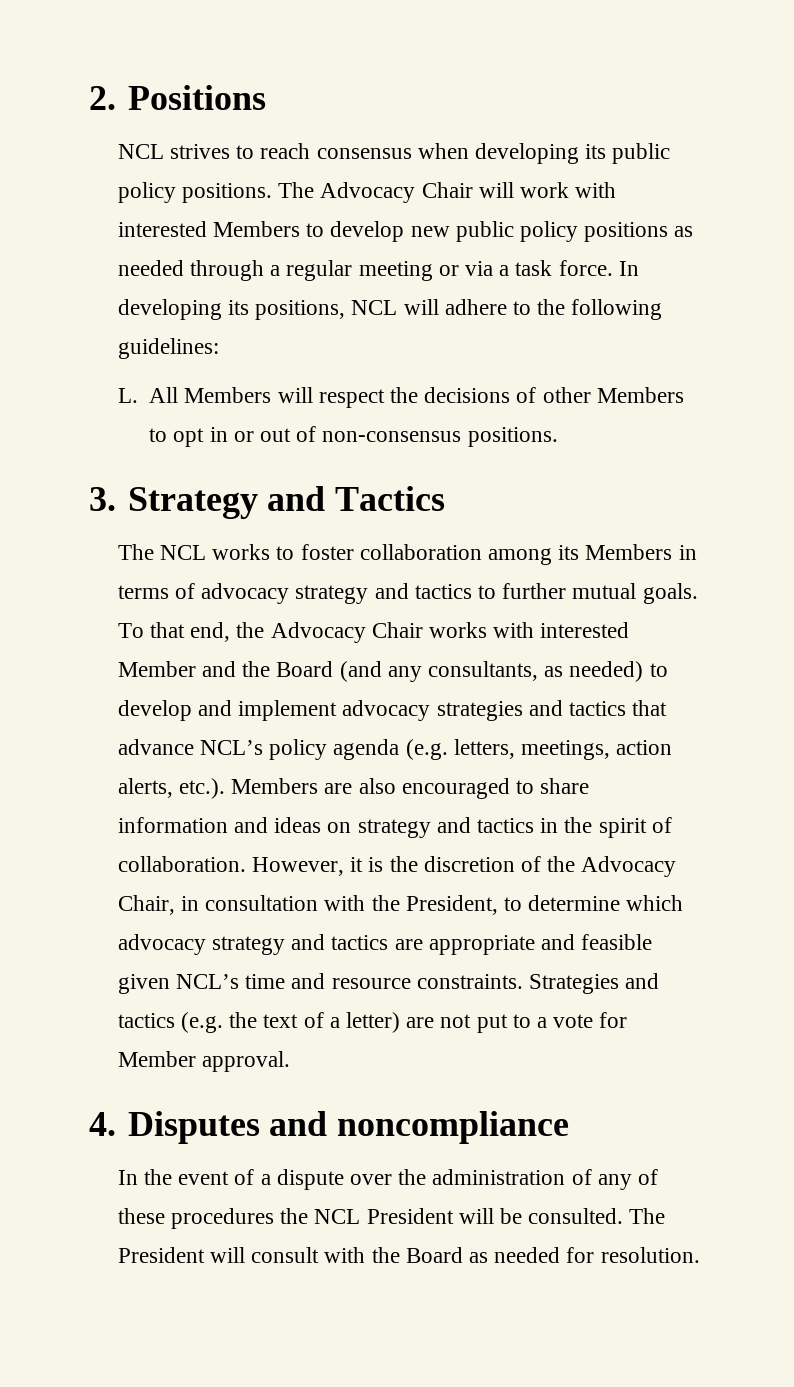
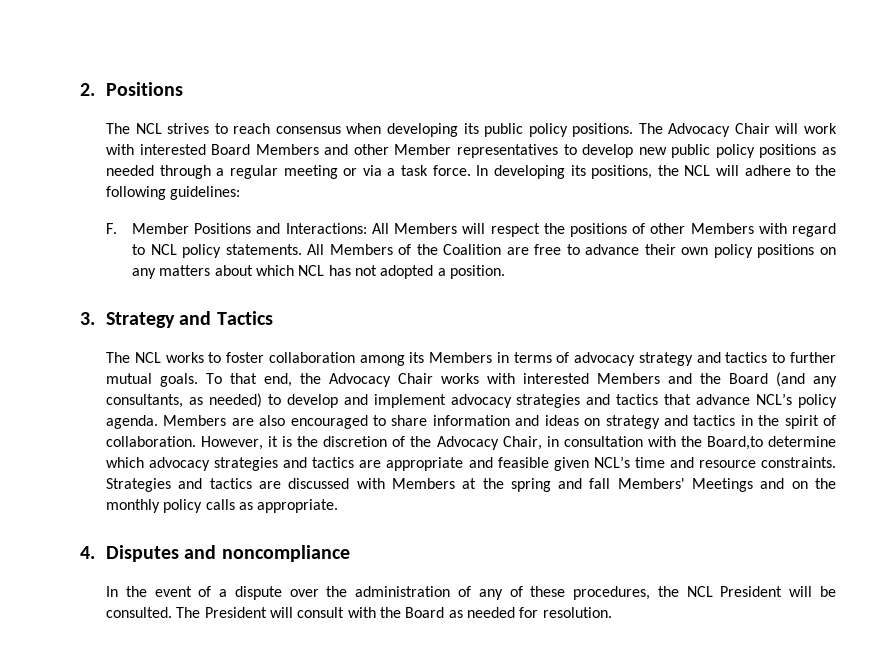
(266, 97) none -> [105,123,130,134] The
[212,221,300,237] Members -> [211,144,558,158] Board Members and other Member representatives
(346, 310) none -> [657,165,679,176] the
[117,388,138,403] L. -> [105,223,367,234] F. Member Positions and Interactions:
[424,387,511,403] decisions -> [569,223,627,237] positions
[149,426,558,447] to opt in or out of non‐consensus positions. -> [758,223,837,237] [131,244,837,258] [131,265,505,279] with regard to NCL policy statements. All Members of the Coalition are free to advance their own policy positions on any matters about which NCL has not adopted a position.
[117,661,196,677] Member -> [596,373,660,384] Members
[333,739,673,760] [117,778,225,799] agenda (e.g. letters, meetings, action alerts, etc.). -> [105,415,158,429] agenda.
[405,895,522,915] President, to -> [706,436,763,450] Board,to
[211,936,285,955] strategy -> [214,457,279,471] strategies
[180,1012,628,1033] [117,1051,290,1072] (e.g. the text of a letter) are not put to a vote for Member approval. -> [258,478,836,492] [105,499,339,513] are discussed with Members at the spring and fall Members' Meetings and on the monthly policy calls as appropriate.
[170,1208,274,1229] procedures -> [573,586,651,600] procedures,

